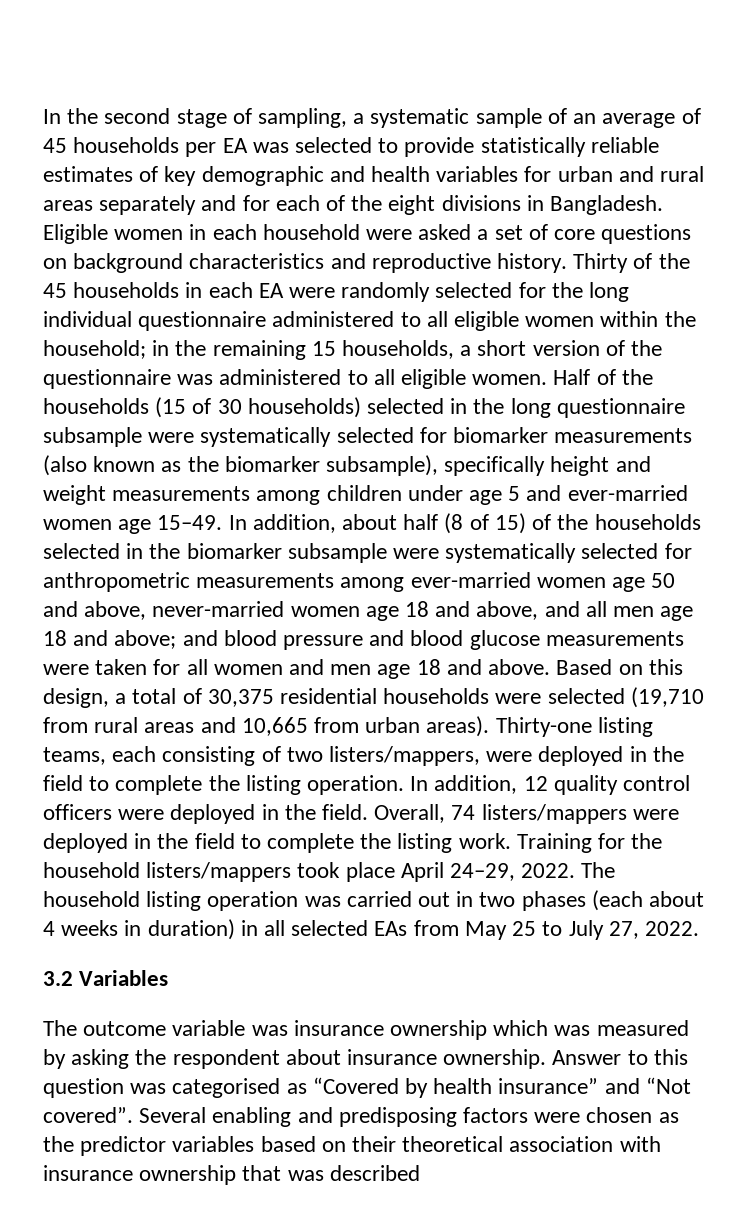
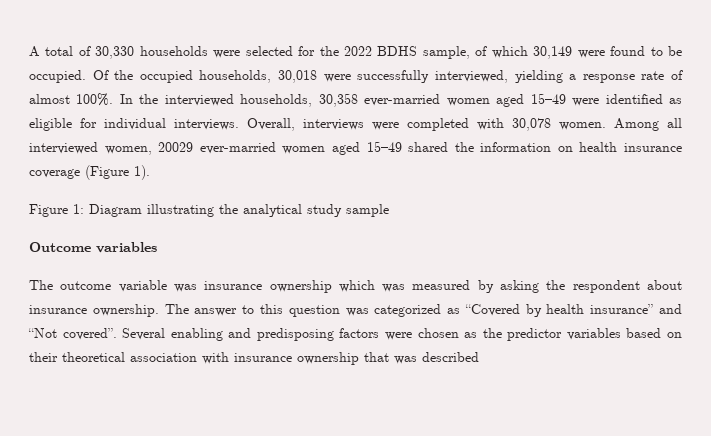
[43,108,701,128] [43,137,659,157] [43,166,705,186] [43,195,664,215] [43,224,692,244] [43,253,690,273] [43,282,630,302] [43,311,696,331] [43,340,663,360] [43,369,653,389] [43,397,685,418] [43,427,693,447] [43,455,651,476] [43,485,688,505] [43,513,701,534] [43,543,692,563] [43,572,676,592] [43,601,694,621] [43,630,684,650] [43,659,683,679] [43,687,704,708] [43,716,653,737] [43,746,684,766] [43,775,691,795] [43,804,679,824] [43,833,663,853] [43,862,616,882] [43,890,705,911] [43,919,699,940] [43,970,169,986] In the second stage of sampling, a systematic sample of an average of 45 households per EA was selected to provide statistically reliable estimates of key demographic and health variables for urban and rural areas separately and for each of the eight divisions in Bangladesh. Eligible women in each household were asked a set of core questions on background characteristics and reproductive history. Thirty of the 45 households in each EA were randomly selected for the long individual questionnaire administered to all eligible women within the household; in the remaining 15 households, a short version of the questionnaire was administered to all eligible women. Half of the households (15 of 30 households) selected in the long questionnaire subsample were systematically selected for biomarker measurements (also known as the biomarker subsample), specifically height and weight measurements among children under age 5 and ever-married women age 15–49. In addition, about half (8 of 15) of the households selected in the biomarker subsample were systematically selected for anthropometric measurements among ever-married women age 50 and above, never-married women age 18 and above, and all men age 18 and above; and blood pressure and blood glucose measurements were taken for all women and men age 18 and above. Based on this design, a total of 30,375 residential households were selected (19,710 from rural areas and 10,665 from urban areas). Thirty-one listing teams, each consisting of two listers/mappers, were deployed in the field to complete the listing operation. In addition, 12 quality control officers were deployed in the field. Overall, 74 listers/mappers were deployed in the field to complete the listing work. Training for the household listers/mappers took place April 24–29, 2022. The household listing operation was carried out in two phases (each about 4 weeks in duration) in all selected EAs from May 25 to July 27, 2022. // 3.2 Variables -> [29,46,683,59] [29,70,684,83] [29,93,682,107] [29,118,682,131] [29,141,683,155] [29,165,150,180] [29,204,389,217] [29,242,157,253] A total of 30,330 households were selected for the 2022 BDHS sample, of which 30,149 were found to be occupied. Of the occupied households, 30,018 were successfully interviewed, yielding a response rate of almost 100%. In the interviewed households, 30,358 ever-married women aged 15–49 were identified as eligible for individual interviews. Overall, interviews were completed with 30,078 women. Among all interviewed women, 20029 ever-married women aged 15–49 shared the information on health insurance coverage (Figure 1). // Figure 1: Diagram illustrating the analytical study sample // Outcome variables
[552,1050,622,1065] Answer -> [164,304,238,316] The answer
[172,1078,281,1098] categorised -> [374,304,442,317] categorized

